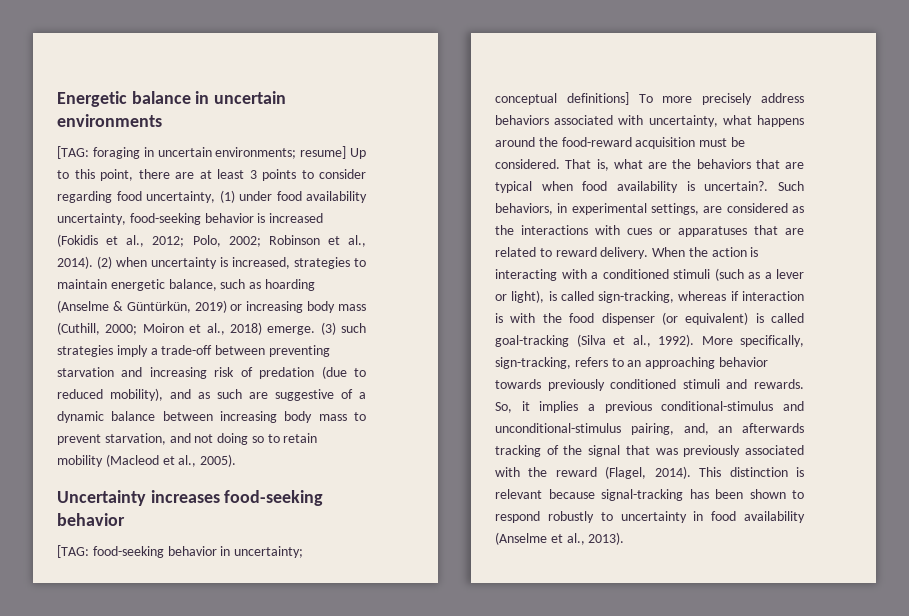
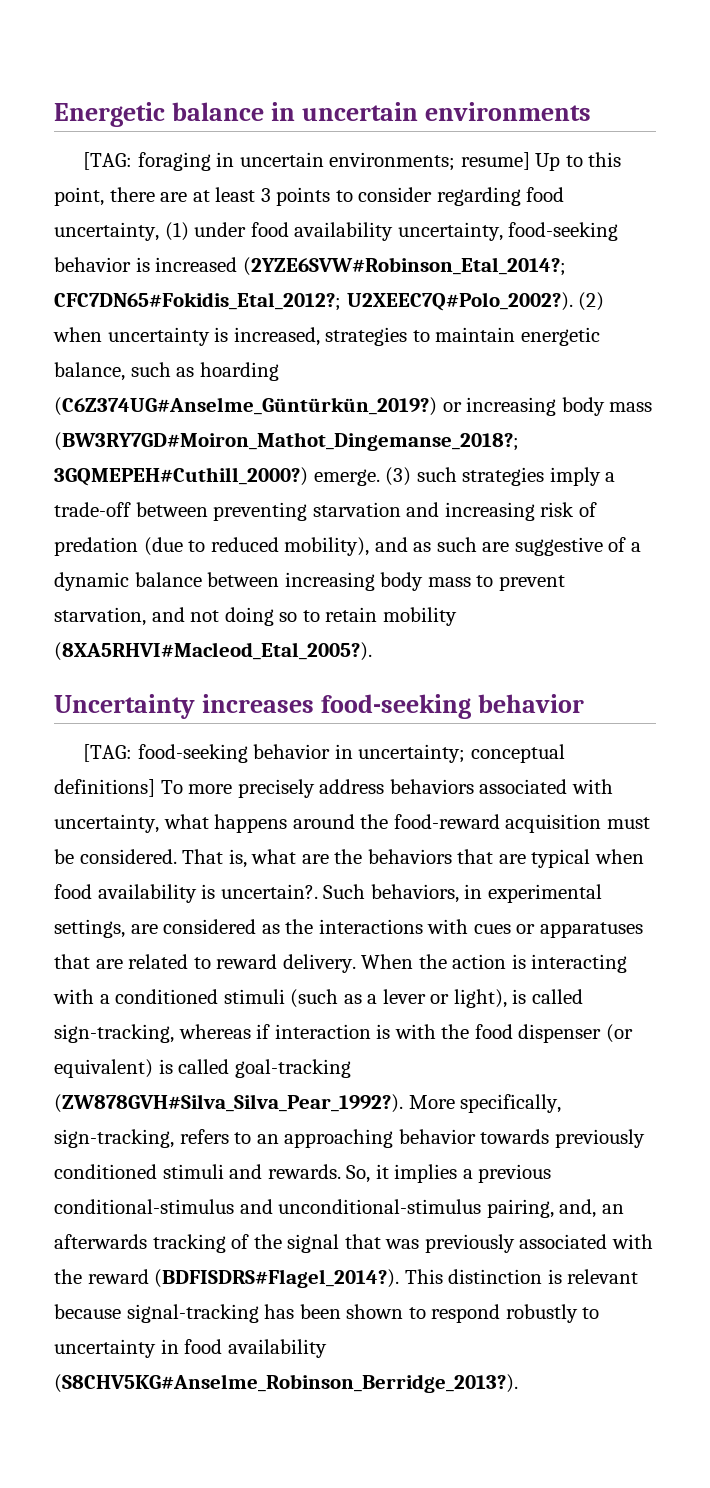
[57,234,366,247] [57,256,93,269] (Fokidis et al., 2012; Polo, 2002; Robinson et al., 2014). -> [242,257,566,276] [54,292,573,311] (2YZE6SVW#Robinson_Etal_2014?; CFC7DN65#Fokidis_Etal_2012?; U2XEEC7Q#Polo_2002?).
[57,300,366,313] [57,322,262,335] (Anselme & Güntürkün, 2019) or increasing body mass (Cuthill, 2000; Moiron et al., 2018) -> [54,397,653,416] [54,432,519,451] [54,467,308,486] (C6Z374UG#Anselme_Güntürkün_2019?) or increasing body mass (BW3RY7GD#Moiron_Mathot_Dingemanse_2018?; 3GQMEPEH#Cuthill_2000?)
[105,454,237,467] (Macleod et al., 2005). -> [54,642,372,661] (8XA5RHVI#Macleod_Etal_2005?).
[576,334,694,347] (Silva et al., 1992). -> [54,1094,403,1113] (ZW878GVH#Silva_Silva_Pear_1992?).
[605,466,691,479] (Flagel, 2014). -> [154,1269,400,1288] (BDFISDRS#Flagel_2014?).
[495,532,625,545] (Anselme et al., 2013). -> [54,1374,518,1393] (S8CHV5KG#Anselme_Robinson_Berridge_2013?).

